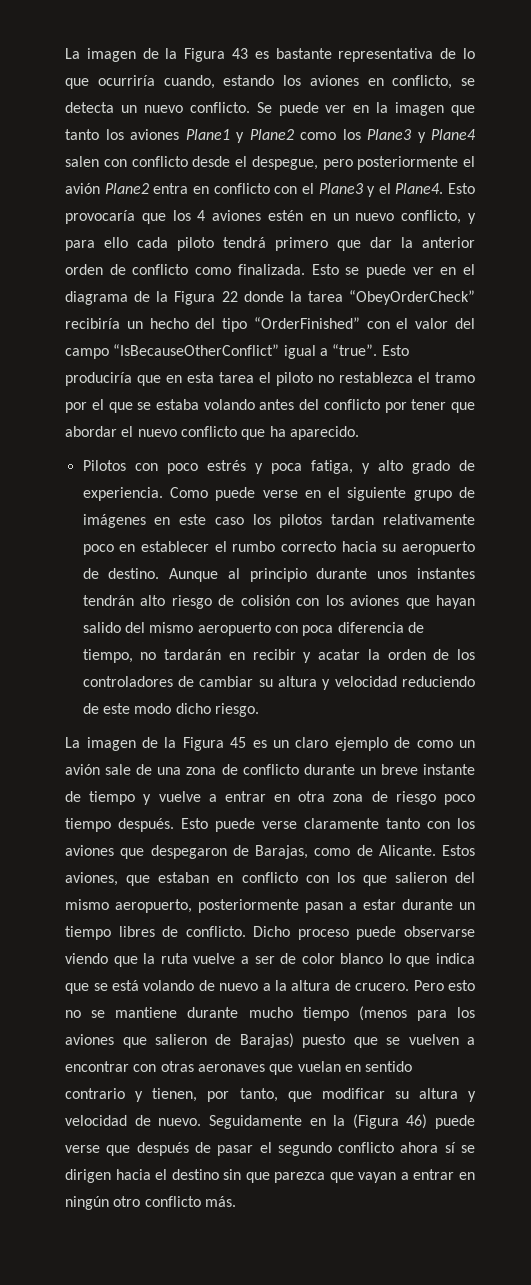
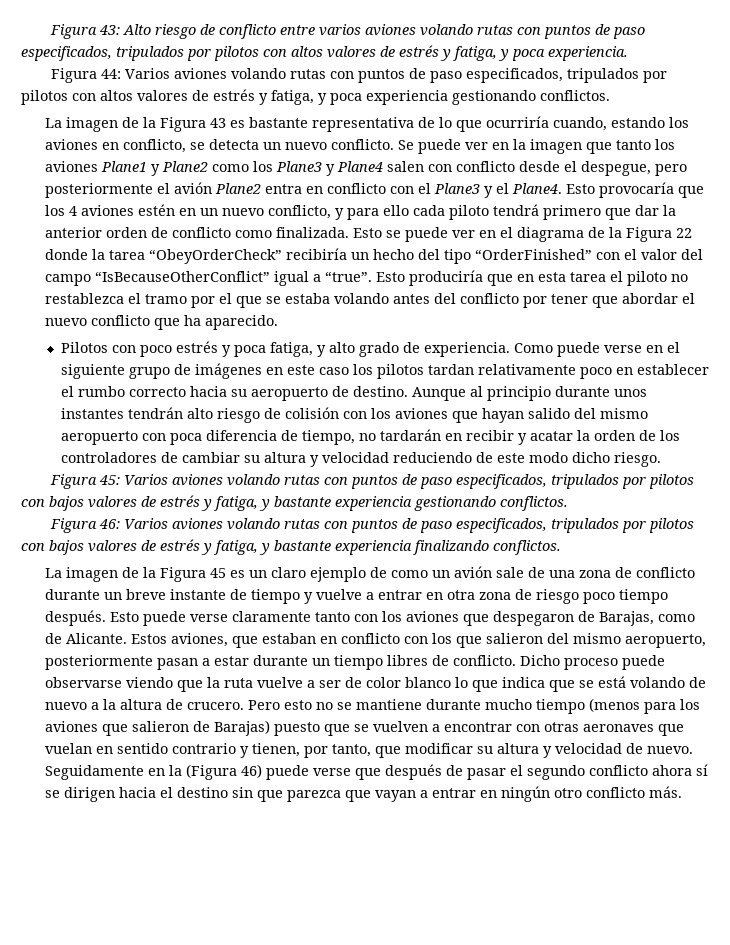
(65, 53) none -> [49,24,645,39] [21,45,628,61] [50,68,667,83] [21,89,610,105] Figura 43: Alto riesgo de conflicto entre varios aviones volando rutas con puntos de paso especificados, tripulados por pilotos con altos valores de estrés y fatiga, y poca experiencia. // Figura 44: Varios aviones volando rutas con puntos de paso especificados, tripulados por pilotos con altos valores de estrés y fatiga, y poca experiencia gestionando conflictos. //
(259, 710) none -> [49,474,694,489] [21,495,568,511] [49,518,694,533] [21,539,561,555] // Figura 45: Varios aviones volando rutas con puntos de paso especificados, tripulados por pilotos con bajos valores de estrés y fatiga, y bastante experiencia gestionando conflictos. // Figura 46: Varios aviones volando rutas con puntos de paso especificados, tripulados por pilotos con bajos valores de estrés y fatiga, y bastante experiencia finalizando conflictos.

